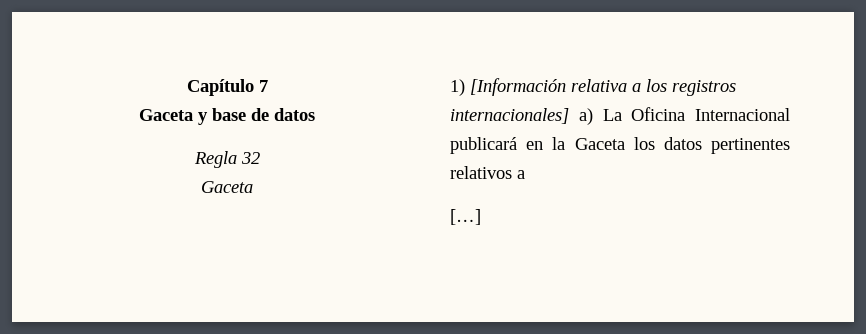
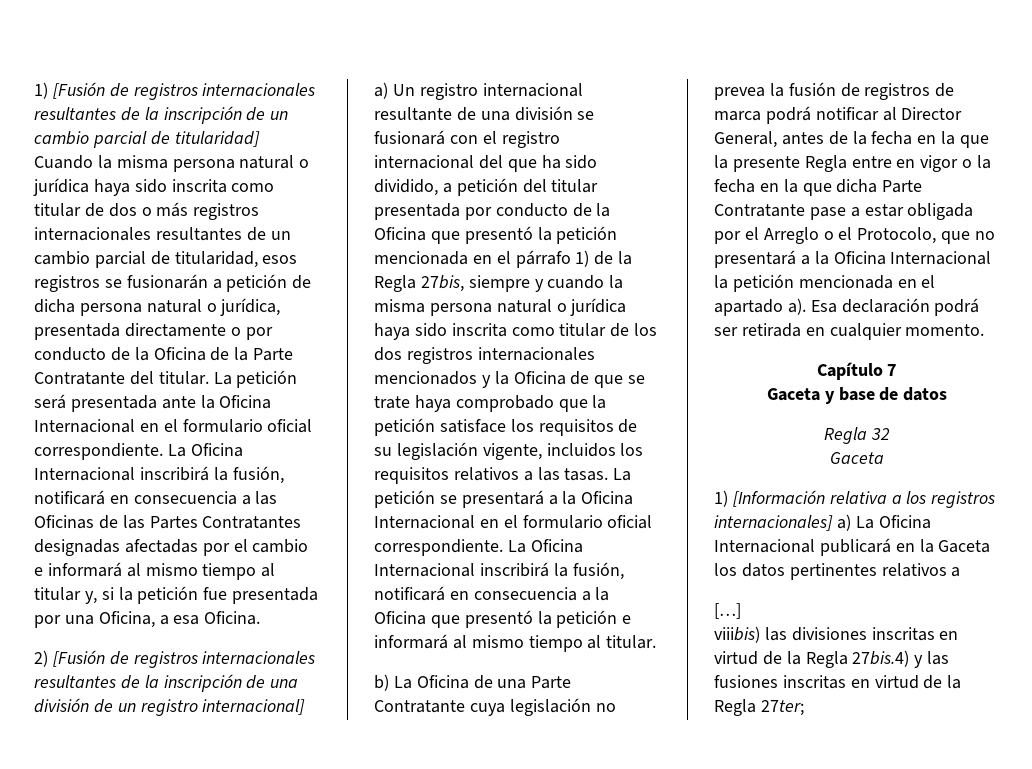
(186, 87) none -> [34,82,316,100] [34,106,289,124] [34,131,260,148] [34,155,310,172] [33,178,275,196] [34,202,260,220] [34,227,291,241] [34,251,298,268] [34,274,312,292] [34,298,281,316] [34,323,273,340] [34,347,294,361] [34,370,298,388] [34,394,272,412] [34,419,313,433] [34,443,243,460] [34,466,284,484] [34,490,278,505] [34,515,302,529] [34,539,309,556] [34,562,276,580] [34,586,319,604] [34,611,261,628] [34,650,316,668] [34,674,299,692] [34,698,306,716] [374,82,583,100] [374,106,595,121] [374,130,560,148] [374,155,598,172] [374,178,599,196] [374,203,611,220] [374,226,618,244] [374,250,633,268] [374,275,624,292] [374,298,627,316] [374,323,658,340] [374,347,595,364] [374,371,646,388] [374,395,607,412] [374,418,638,436] [374,442,644,460] [374,467,632,484] [374,490,634,508] [374,515,653,529] [374,539,583,556] [374,562,624,580] [374,586,610,601] [374,610,632,628] [374,634,657,652] [374,674,572,691] [374,698,616,716] [714,82,955,100] [714,106,963,124] [714,131,990,148] [714,155,992,172] [714,179,923,196] [714,203,974,220] [714,227,996,244] [714,250,992,268] [714,274,936,292] [714,298,980,316] [714,323,985,340] 1) [Fusión de registros internacionales resultantes de la inscripción de un cambio parcial de titularidad] Cuando la misma persona natural o jurídica haya sido inscrita como titular de dos o más registros internacionales resultantes de un cambio parcial de titularidad, esos registros se fusionarán a petición de dicha persona natural o jurídica, presentada directamente o por conducto de la Oficina de la Parte Contratante del titular. La petición será presentada ante la Oficina Internacional en el formulario oficial correspondiente. La Oficina Internacional inscribirá la fusión, notificará en consecuencia a las Oficinas de las Partes Contratantes designadas afectadas por el cambio e informará al mismo tiempo al titular y, si la petición fue presentada por una Oficina, a esa Oficina. // 2) [Fusión de registros internacionales resultantes de la inscripción de una división de un registro internacional] a) Un registro internacional resultante de una división se fusionará con el registro internacional del que ha sido dividido, a petición del titular presentada por conducto de la Oficina que presentó la petición mencionada en el párrafo 1) de la Regla 27bis, siempre y cuando la misma persona natural o jurídica haya sido inscrita como titular de los dos registros internacionales mencionados y la Oficina de que se trate haya comprobado que la petición satisface los requisitos de su legislación vigente, incluidos los requisitos relativos a las tasas. La petición se presentará a la Oficina Internacional en el formulario oficial correspondiente. La Oficina Internacional inscribirá la fusión, notificará en consecuencia a la Oficina que presentó la petición e informará al mismo tiempo al titular. // b) La Oficina de una Parte Contratante cuya legislación no prevea la fusión de registros de marca podrá notificar al Director General, antes de la fecha en la que la presente Regla entre en vigor o la fecha en la que dicha Parte Contratante pase a estar obligada por el Arreglo o el Protocolo, que no presentará a la Oficina Internacional la petición mencionada en el apartado a). Esa declaración podrá ser retirada en cualquier momento. //
(481, 217) none -> [714,626,959,643] [714,650,950,668] [714,675,962,689] [714,699,804,716] // viiibis) las divisiones inscritas en virtud de la Regla 27bis.4) y las fusiones inscritas en virtud de la Regla 27ter;

